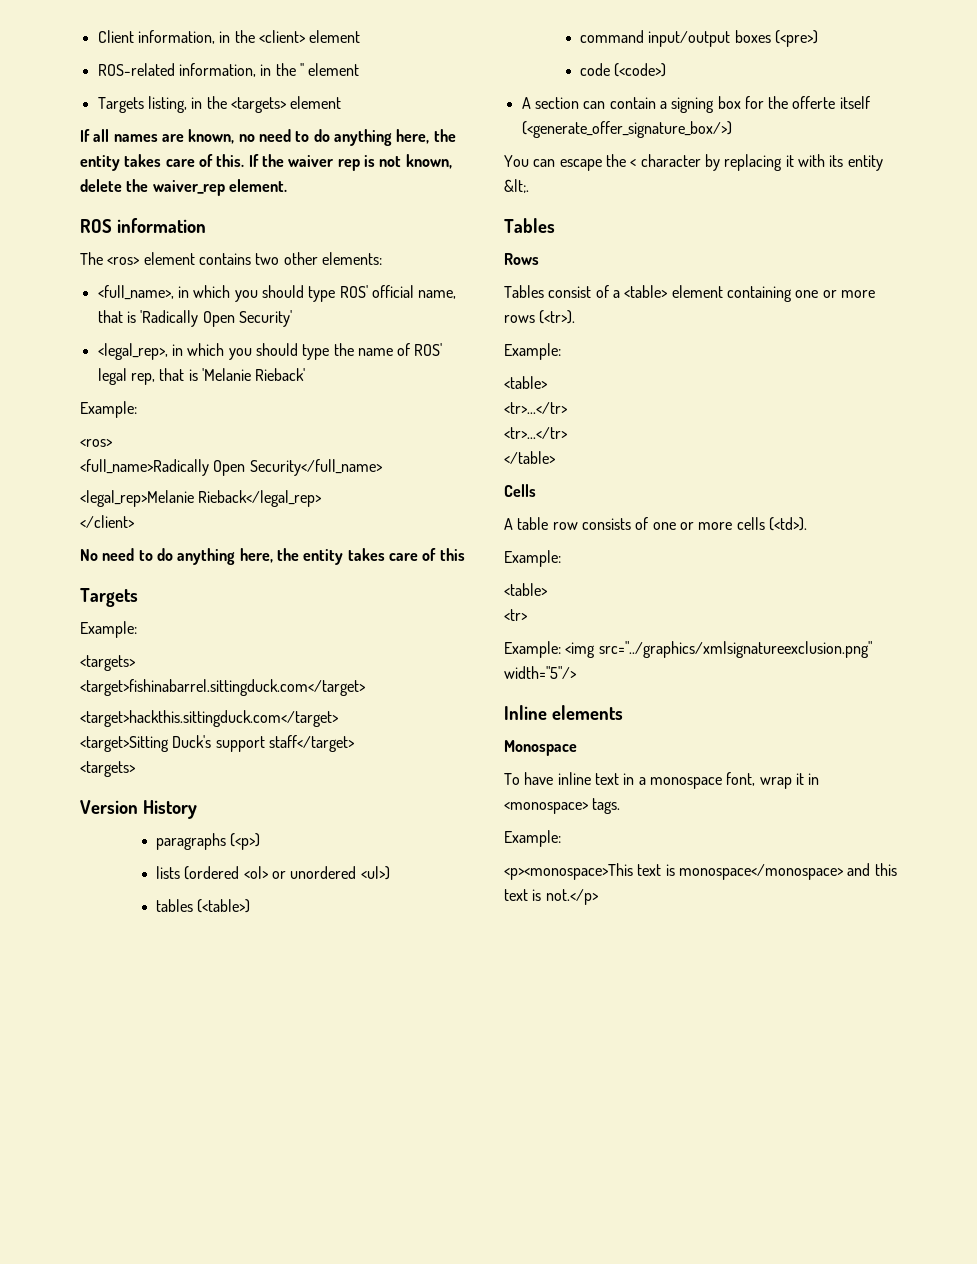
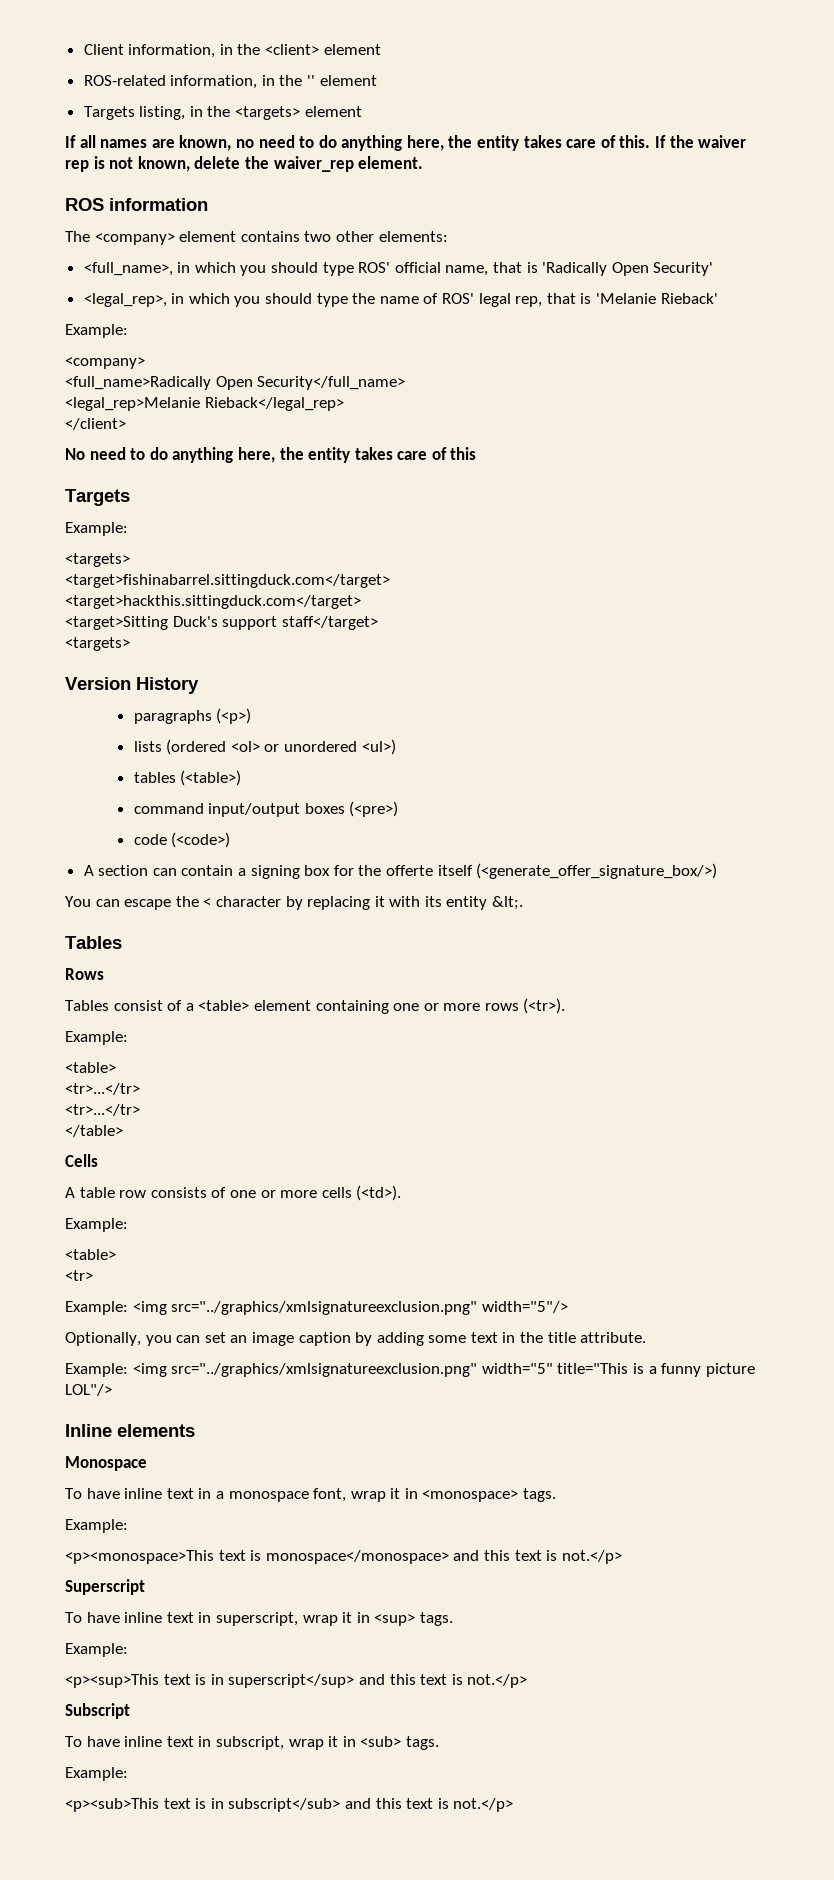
[107,257,141,265] <ros> -> [94,233,175,245] <company>
[80,439,113,447] <ros> -> [65,357,145,369] <company>
(577, 672) none -> [65,1332,647,1346] [65,1363,755,1377] [65,1384,112,1396] // Optionally, you can set an image caption by adding some text in the title attribute. // Example: <img src="../graphics/xmlsignatureexclusion.png" width="5" title="This is a funny picture LOL"/>
(599, 897) none -> [65,1579,145,1595] [65,1612,453,1626] [65,1643,128,1657] [65,1674,528,1688] [65,1703,130,1719] [65,1736,439,1750] [65,1767,128,1781] [65,1798,514,1812] // Superscript // To have inline text in superscript, wrap it in <sup> tags. // Example: // <p><sup>This text is in superscript</sup> and this text is not.</p> // Subscript // To have inline text in subscript, wrap it in <sub> tags. // Example: // <p><sub>This text is in subscript</sub> and this text is not.</p>

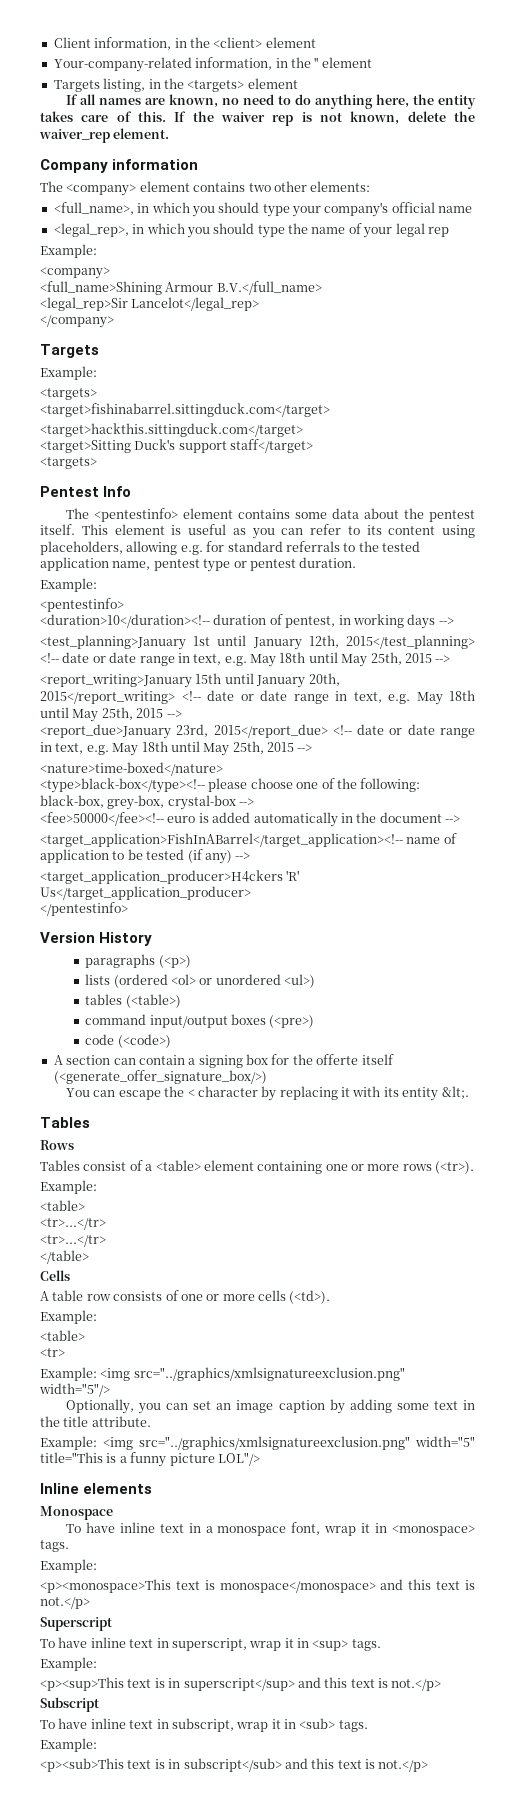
[83,75,166,86] ROS-related -> [53,57,192,72] Your-company-related
[65,198,104,211] ROS -> [40,159,108,173] Company
[358,262,714,276] ROS' official name, that is 'Radically Open Security' -> [292,202,473,217] your company's official name
[442,293,718,307] [65,324,128,338] [65,357,145,369] [65,376,406,390] [65,397,344,411] [65,418,126,430] [65,447,477,463] ROS' legal rep, that is 'Melanie Rieback' // Example: // <company> // <full_name>Radically Open Security</full_name> // <legal_rep>Melanie Rieback</legal_rep> // </client> // No need to do anything here, the entity takes care of this -> [363,223,449,238] [40,244,97,258] [40,267,110,279] [40,281,322,295] [40,297,260,311] [40,315,114,328] your legal rep // Example: // <company> // <full_name>Shining Armour B.V.</full_name> // <legal_rep>Sir Lancelot</legal_rep> // </company>
(130, 644) none -> [40,486,132,497] [66,508,476,522] [40,524,475,539] [40,541,420,555] [40,557,357,572] [40,578,97,592] [40,598,124,612] [40,614,454,629] [40,635,475,650] [40,652,451,667] [40,673,340,688] [40,690,475,705] [40,707,182,722] [40,724,475,739] [40,741,313,756] [40,762,223,776] [40,778,421,793] [40,795,255,810] [40,812,460,827] [40,833,457,847] [40,849,251,864] [40,870,300,884] [40,886,251,900] [40,902,128,916] // Pentest Info // The <pentestinfo> element contains some data about the pentest itself. This element is useful as you can refer to its content using placeholders, allowing e.g. for standard referrals to the tested application name, pentest type or pentest duration. // Example: // <pentestinfo> // <duration>10</duration><!-- duration of pentest, in working days --> // <test_planning>January 1st until January 12th, 2015</test_planning> <!-- date or date range in text, e.g. May 18th until May 25th, 2015 --> // <report_writing>January 15th until January 20th, 2015</report_writing> <!-- date or date range in text, e.g. May 18th until May 25th, 2015 --> // <report_due>January 23rd, 2015</report_due> <!-- date or date range in text, e.g. May 18th until May 25th, 2015 --> // <nature>time-boxed</nature> // <type>black-box</type><!-- please choose one of the following: black-box, grey-box, crystal-box --> // <fee>50000</fee><!-- euro is added automatically in the document --> // <target_application>FishInABarrel</target_application><!-- name of application to be tested (if any) --> // <target_application_producer>H4ckers 'R' Us</target_application_producer> // </pentestinfo>

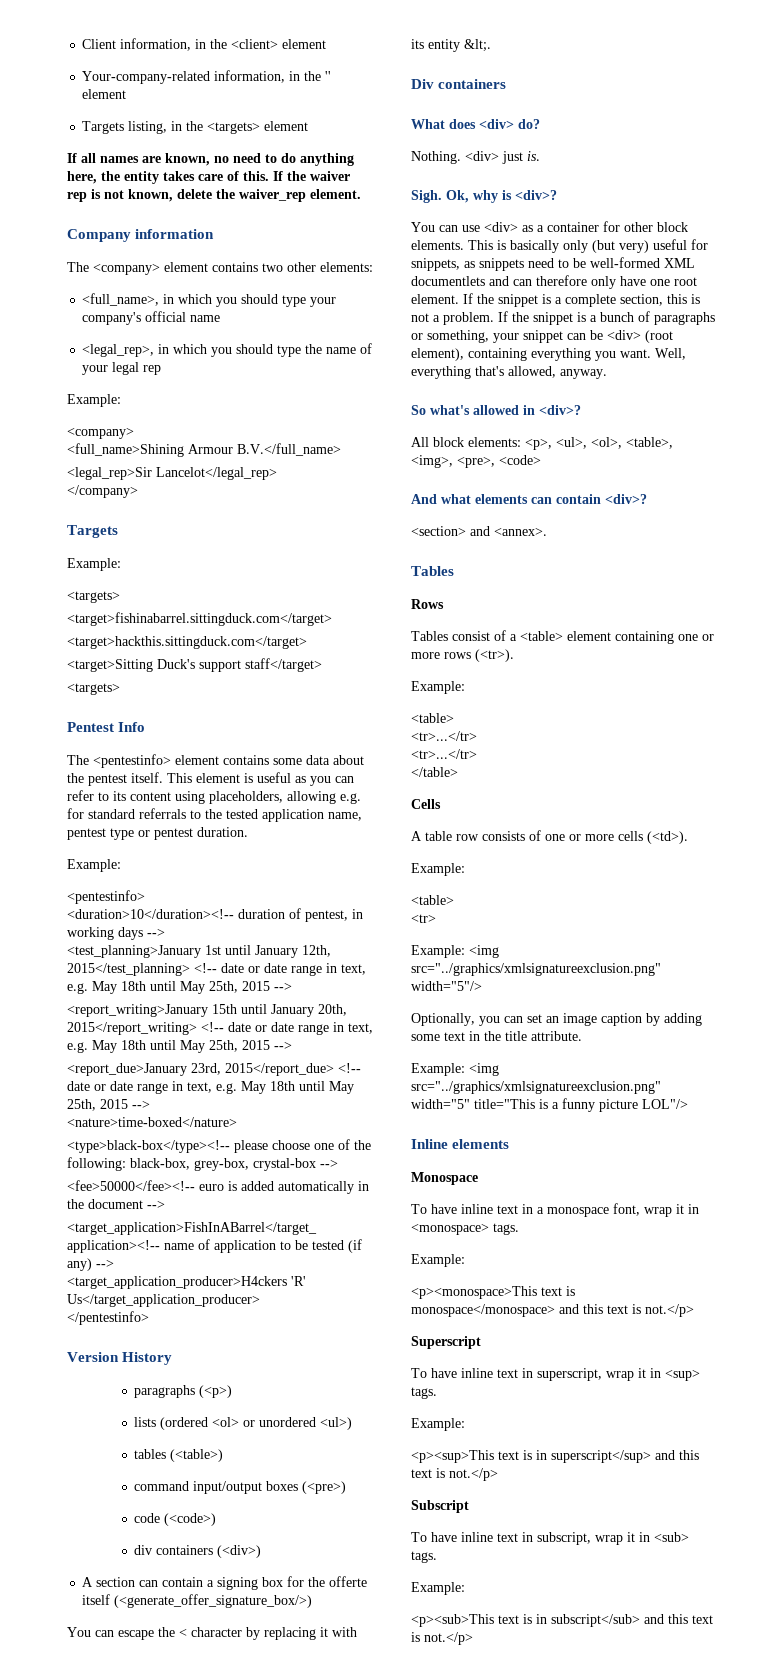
(171, 1041) none -> [134,1545,262,1558] // div containers (<div>)
(469, 1092) none -> [411,79,507,89] [411,119,540,129] [411,151,540,164] [411,190,557,203] [411,221,688,232] [411,239,708,253] [411,257,695,271] [411,275,697,289] [411,293,700,307] [411,311,715,325] [411,330,673,343] [411,348,686,361] [411,366,607,379] [411,405,581,415] [411,437,673,450] [411,455,541,468] [411,494,647,504] [411,526,547,536] // Div containers // What does <div> do? // Nothing. <div> just is. // Sigh. Ok, why is <div>? // You can use <div> as a container for other block elements. This is basically only (but very) useful for snippets, as snippets need to be well-formed XML documentlets and can therefore only have one root element. If the snippet is a complete section, this is not a problem. If the snippet is a bunch of paragraphs or something, your snippet can be <div> (root element), containing everything you want. Well, everything that's allowed, anyway. // So what's allowed in <div>? // All block elements: <p>, <ul>, <ol>, <table>, <img>, <pre>, <code> // And what elements can contain <div>? // <section> and <annex>.

